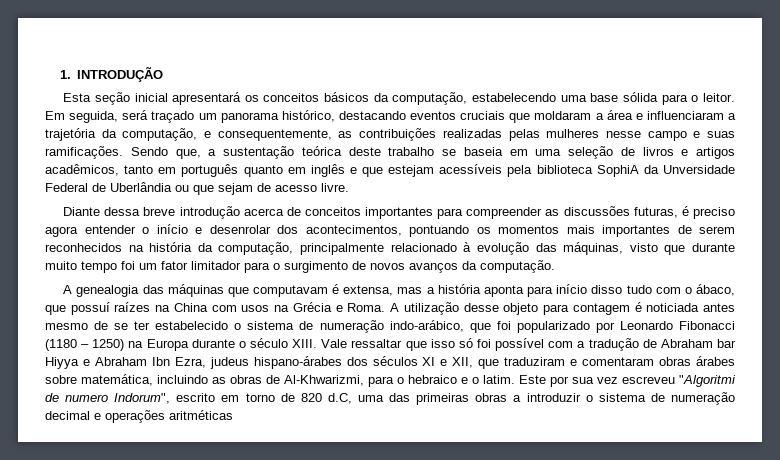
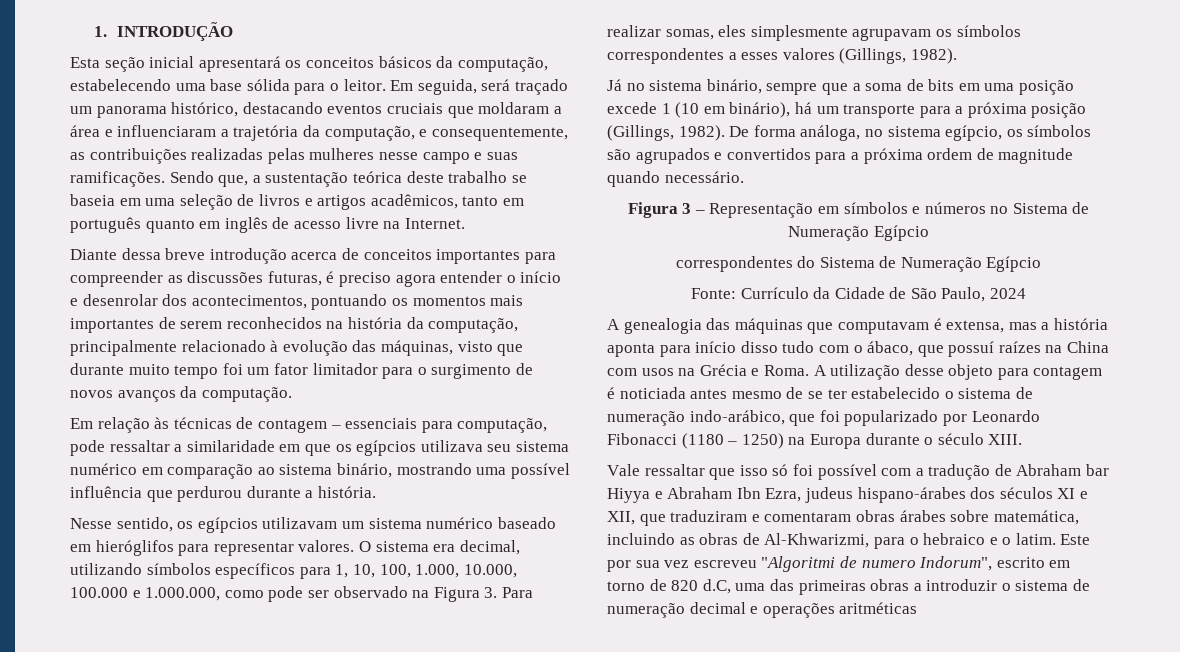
[349,164,735,177] [45,182,349,195] e que estejam acessíveis pela biblioteca SophiA da Unversidade Federal de Uberlândia ou que sejam de acesso livre. -> [272,217,465,229] de acesso livre na Internet.
(555, 266) none -> [70,417,548,433] [70,440,569,456] [70,463,570,479] [70,486,376,502] [70,517,556,533] [70,540,520,556] [70,563,517,579] [70,586,533,602] [607,25,1021,41] [607,48,957,64] [607,79,1075,95] [607,102,1087,118] [607,125,1092,141] [607,148,1074,164] [607,171,744,187] [627,202,1090,218] [788,225,929,241] [675,256,1042,272] [690,287,1027,302] // Em relação às técnicas de contagem – essenciais para computação, pode ressaltar a similaridade em que os egípcios utilizava seu sistema numérico em comparação ao sistema binário, mostrando uma possível influência que perdurou durante a história. // Nesse sentido, os egípcios utilizavam um sistema numérico baseado em hieróglifos para representar valores. O sistema era decimal, utilizando símbolos específicos para 1, 10, 100, 1.000, 10.000, 100.000 e 1.000.000, como pode ser observado na Figura 3. Para realizar somas, eles simplesmente agrupavam os símbolos correspondentes a esses valores (Gillings, 1982). // Já no sistema binário, sempre que a soma de bits em uma posição excede 1 (10 em binário), há um transporte para a próxima posição (Gillings, 1982). De forma análoga, no sistema egípcio, os símbolos são agrupados e convertidos para a próxima ordem de magnitude quando necessário. // Figura 3 – Representação em símbolos e números no Sistema de Numeração Egípcio // correspondentes do Sistema de Numeração Egípcio // Fonte: Currículo da Cidade de São Paulo, 2024
(318, 343) none -> (1023, 439) //

